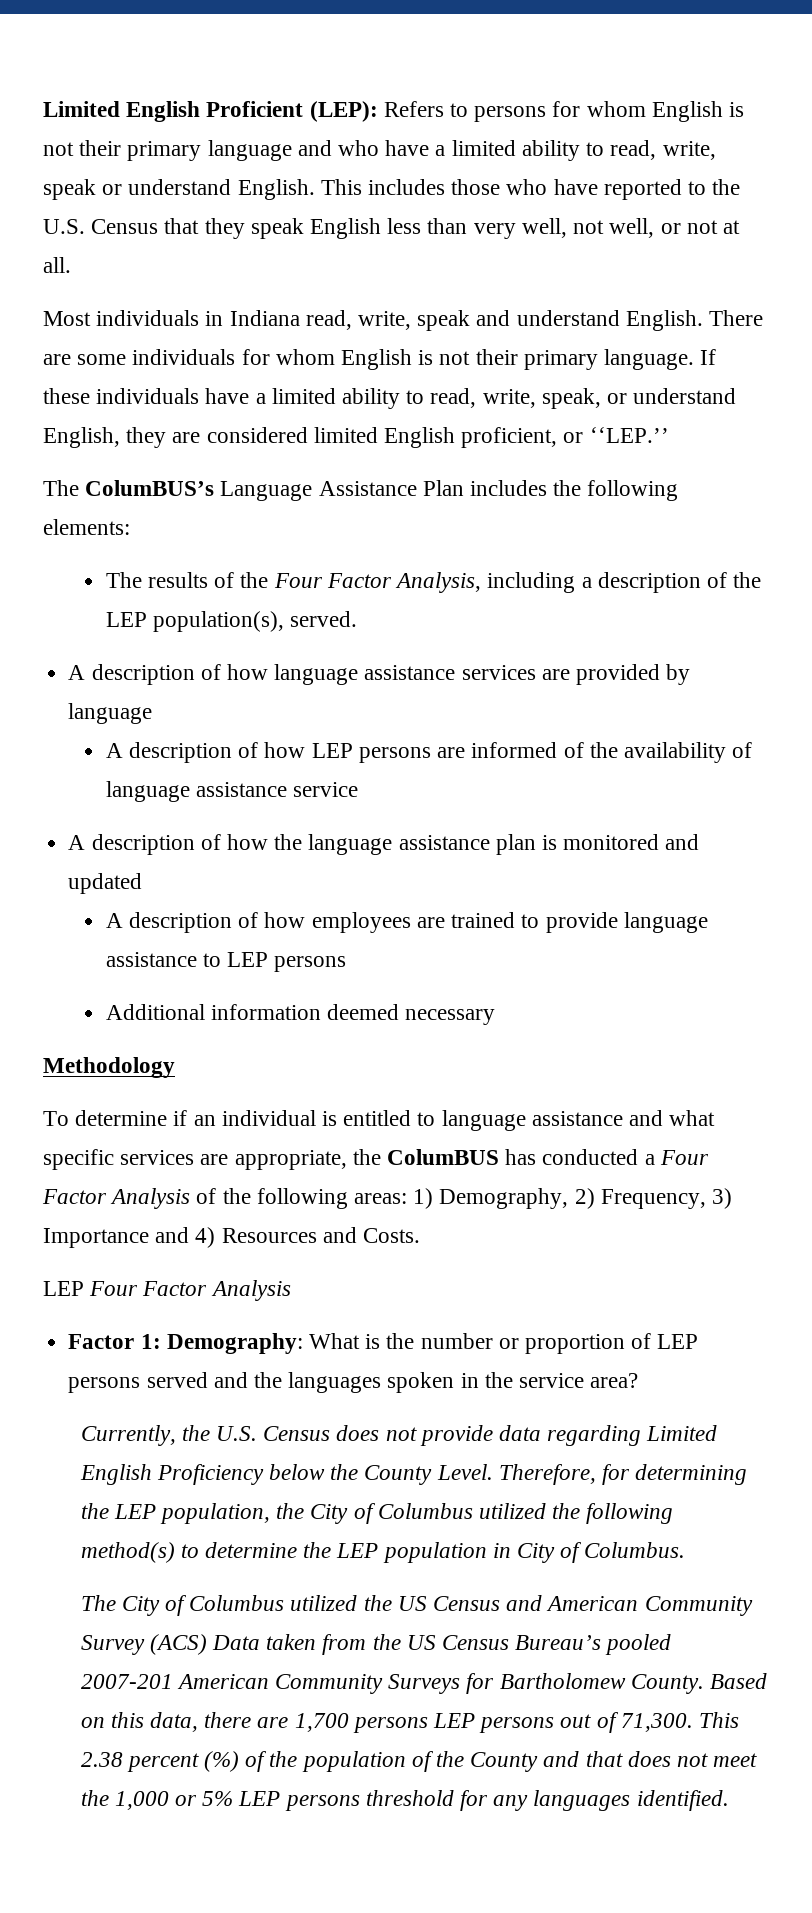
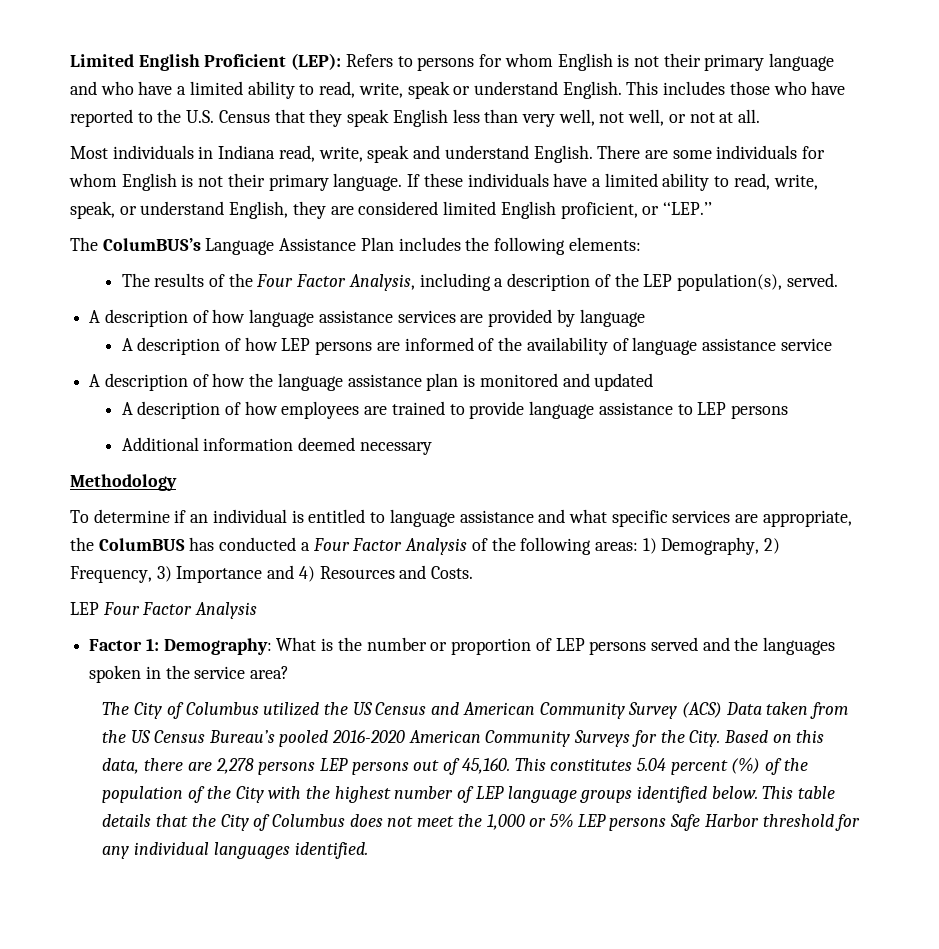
[80,1425,718,1446] [79,1464,748,1485] [80,1503,674,1524] [80,1542,686,1563] // Currently, the U.S. Census does not provide data regarding Limited English Proficiency below the County Level. Therefore, for determining the LEP population, the City of Columbus utilized the following method(s) to determine the LEP population in City of Columbus. -> (290, 672) none
[80,1674,173,1689] 2007-201 -> [331,730,405,743] 2016-2020
[499,1673,704,1694] Bartholomew County. -> [660,730,721,747] the City.
[294,1713,349,1732] 1,700 -> [215,758,254,774] 2,278
[620,1712,740,1732] [80,1752,123,1767] 71,300. This 2.38 -> [461,758,667,774] 45,160. This constitutes 5.04
[470,1751,623,1772] County and that -> [235,786,836,803] [102,814,345,831] City with the highest number of LEP language groups identified below. This table details that the City of Columbus
(360, 1803) none -> [670,814,759,831] Safe Harbor
(529, 1803) none -> [134,842,210,855] individual

